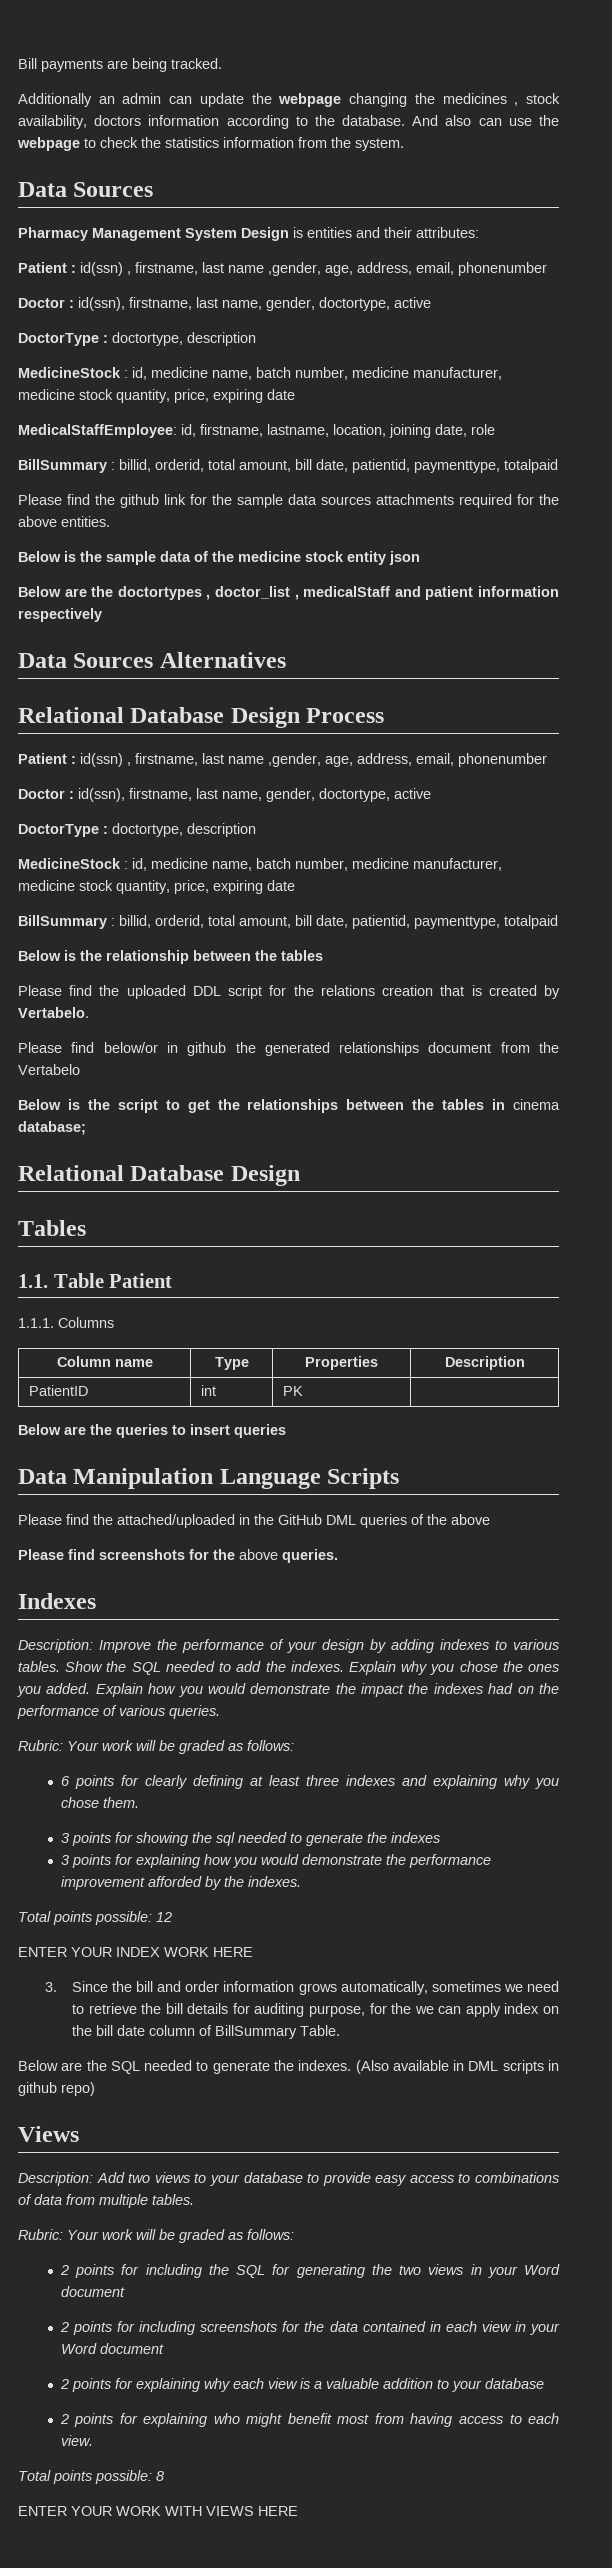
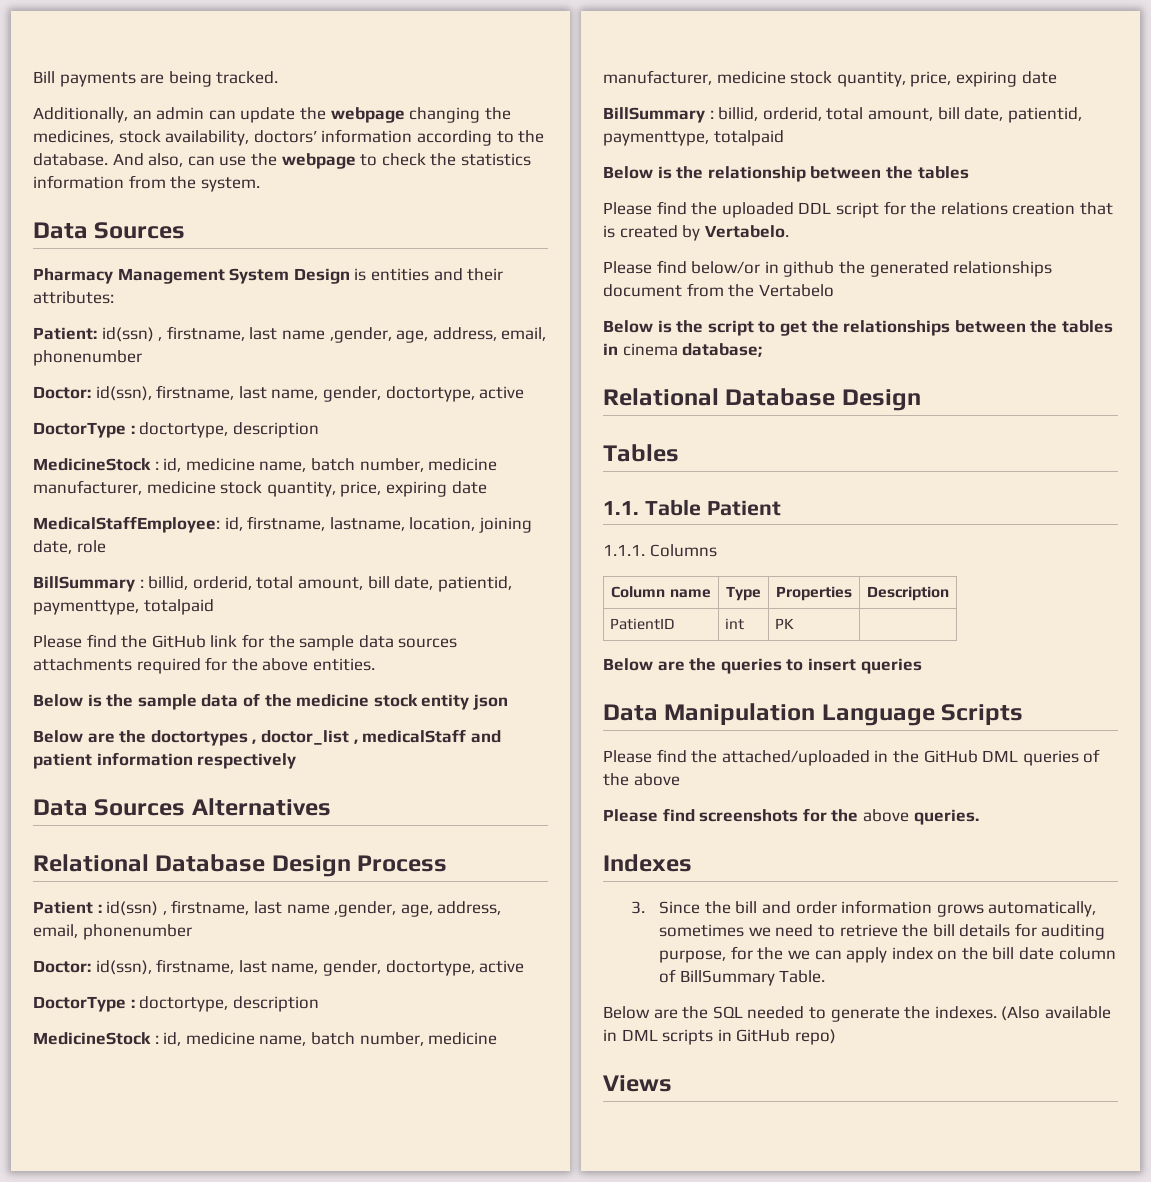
[18,93,92,107] Additionally -> [33,107,128,123] Additionally,
[442,93,519,106] medicines , -> [33,130,114,144] medicines,
[94,115,142,126] doctors -> [253,130,317,143] doctors’
[445,115,472,126] also -> [148,153,184,167] also,
[18,262,76,273] Patient : -> [33,327,97,340] Patient:
[18,298,74,308] Doctor : -> [33,386,91,399] Doctor:
[120,494,159,508] github -> [151,635,206,648] GitHub
[18,789,74,799] Doctor : -> [33,960,91,973] Doctor:
[18,1639,559,1653] [18,1661,559,1675] [17,1683,559,1697] [17,1705,220,1719] [18,1740,294,1754] [60,1775,559,1789] [60,1797,139,1808] [60,1832,440,1846] [60,1854,491,1868] [60,1876,301,1890] [18,1911,172,1925] [18,1947,253,1957] // Description: Improve the performance of your design by adding indexes to various tables. Show the SQL needed to add the indexes. Explain why you chose the ones you added. Explain how you would demonstrate the impact the indexes had on the performance of various queries. // Rubric: Your work will be graded as follows: // 6 points for clearly defining at least three indexes and explaining why you chose them. // 3 points for showing the sql needed to generate the indexes // 3 points for explaining how you would demonstrate the performance improvement afforded by the indexes. // Total points possible: 12 // ENTER YOUR INDEX WORK HERE -> (692, 863) none
[18,2082,57,2096] github -> [736,1029,791,1042] GitHub
[18,2172,559,2186] [18,2194,194,2208] [18,2229,294,2243] [59,2264,560,2278] [60,2286,125,2297] [59,2321,560,2335] [60,2343,164,2354] [59,2378,544,2392] [59,2413,559,2427] [60,2435,93,2446] [18,2470,164,2484] [18,2506,298,2516] // Description: Add two views to your database to provide easy access to combinations of data from multiple tables. // Rubric: Your work will be graded as follows: // 2 points for including the SQL for generating the two views in your Word document // 2 points for including screenshots for the data contained in each view in your Word document // 2 points for explaining why each view is a valuable addition to your database // 2 points for explaining who might benefit most from having access to each view. // Total points possible: 8 // ENTER YOUR WORK WITH VIEWS HERE -> (672, 1083) none

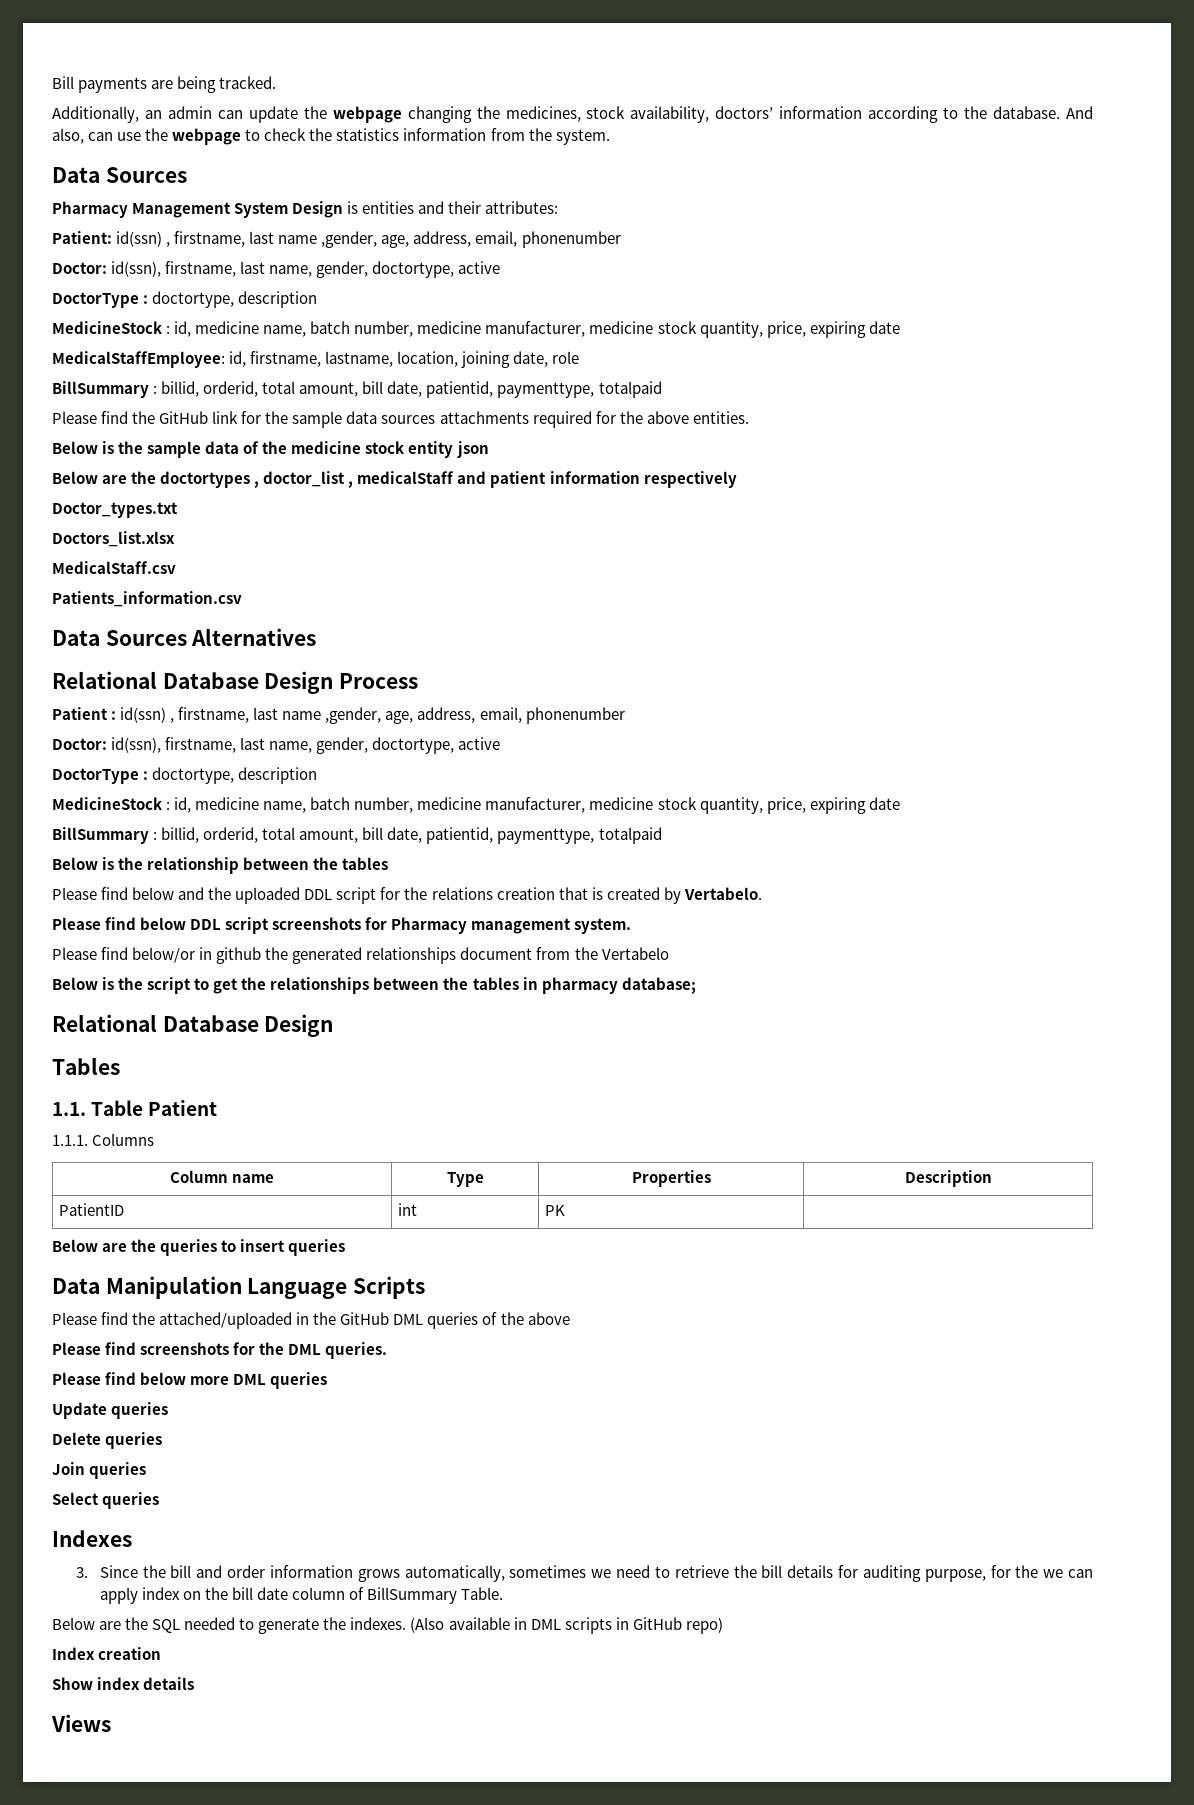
(297, 761) none -> [52,502,178,518] [52,531,175,547] [52,561,176,574] [52,591,242,607] // Doctor_types.txt // Doctors_list.xlsx // MedicalStaff.csv // Patients_information.csv
(687, 208) none -> [132,887,205,900] below and
(789, 231) none -> [52,917,632,934] // Please find below DDL script screenshots for Pharmacy management system.
[622,343,678,356] cinema -> [541,977,618,994] pharmacy
[862,809,909,822] above -> [288,1344,322,1355] DML
(979, 817) none -> [52,1372,328,1389] [52,1402,169,1419] [52,1432,163,1449] [52,1462,147,1479] [52,1492,160,1509] // Please find below more DML queries // Update queries // Delete queries // Join queries // Select queries
(836, 1037) none -> [52,1647,162,1660] [52,1677,195,1690] // Index creation // Show index details

